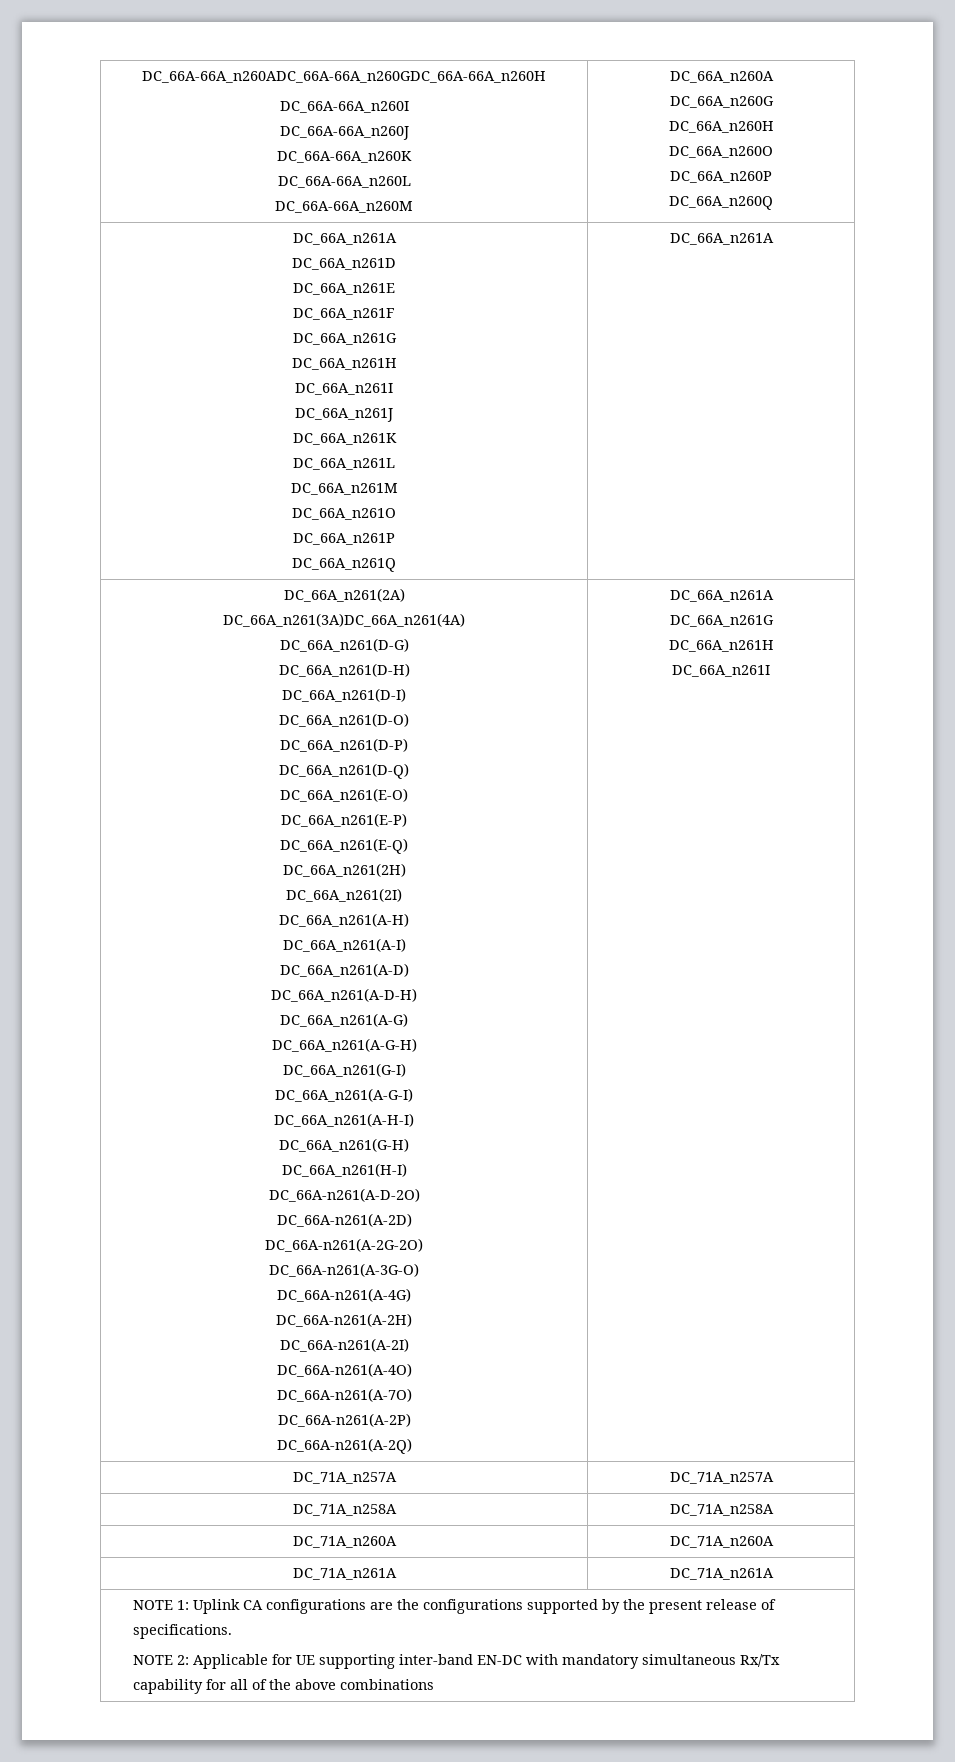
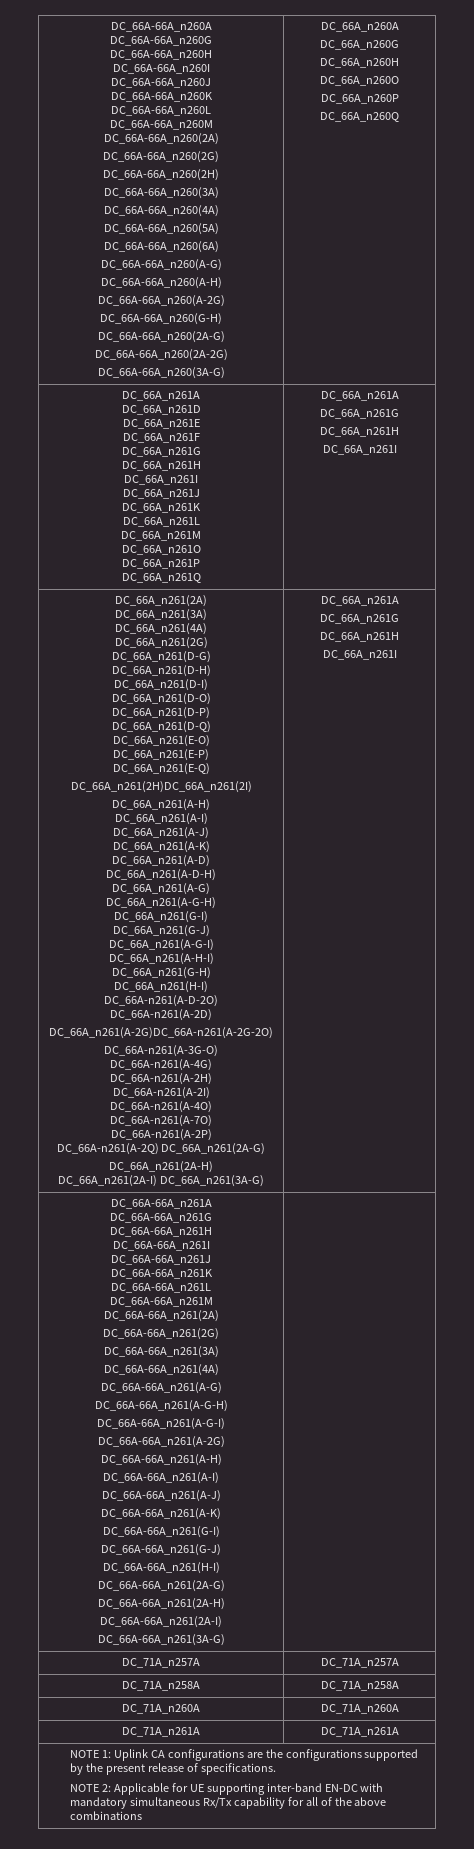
[142,71,546,83] DC_66A-66A_n260ADC_66A-66A_n260GDC_66A-66A_n260H -> [110,22,212,32] [110,36,212,46] [110,50,212,60] DC_66A-66A_n260A // DC_66A-66A_n260G // DC_66A-66A_n260H
(413, 207) none -> [103,133,219,145] [103,151,219,163] [103,169,219,181] [103,187,219,199] [103,205,219,217] [103,223,219,235] [103,241,219,253] [100,259,222,271] [100,277,222,289] [97,295,225,307] [100,313,222,325] [97,331,225,343] [94,349,228,361] [97,367,225,379] // DC_66A-66A_n260(2A) // DC_66A-66A_n260(2G) // DC_66A-66A_n260(2H) // DC_66A-66A_n260(3A) // DC_66A-66A_n260(4A) // DC_66A-66A_n260(5A) // DC_66A-66A_n260(6A) // DC_66A-66A_n260(A-G) // DC_66A-66A_n260(A-H) // DC_66A-66A_n260(A-2G) // DC_66A-66A_n260(G-H) // DC_66A-66A_n260(2A-G) // DC_66A-66A_n260(2A-2G) // DC_66A-66A_n260(3A-G)
[283,588,405,602] [223,613,465,627] // DC_66A_n261(2A) // DC_66A_n261(3A)DC_66A_n261(4A) -> [320,409,399,419] [320,427,399,437] [322,445,397,455] [115,595,207,607] [115,609,207,621] [115,623,207,635] [114,637,208,649] // DC_66A_n261G // DC_66A_n261H // DC_66A_n261I // DC_66A_n261(2A) // DC_66A_n261(3A) // DC_66A_n261(4A) // DC_66A_n261(2G)
[282,863,406,877] [286,888,402,902] DC_66A_n261(2H) // DC_66A_n261(2I) -> [70,781,252,793] DC_66A_n261(2H)DC_66A_n261(2I)
(406, 945) none -> [113,827,209,839] [112,841,210,853] // DC_66A_n261(A-J) // DC_66A_n261(A-K)
(406, 1070) none -> [112,925,210,937] // DC_66A_n261(G-J)
[265,1238,423,1252] DC_66A-n261(A-2G-2O) -> [49,1027,273,1039] DC_66A_n261(A-2G)DC_66A-n261(A-2G-2O)
[669,590,774,602] [669,615,774,627] [668,640,774,652] [672,665,770,677] | DC_66A_n261A // DC_66A_n261G // DC_66A_n261H // DC_66A_n261I -> [161,1143,266,1155] [109,1161,213,1173] [58,1175,264,1187] [320,596,399,606] [320,614,399,624] [320,632,399,642] [322,650,397,660] [110,1199,212,1209] [110,1213,212,1223] [110,1227,212,1237] [112,1241,210,1251] [111,1255,211,1265] [110,1269,213,1279] [111,1283,211,1293] [109,1297,213,1307] [103,1310,219,1322] [103,1328,219,1340] [103,1346,219,1358] [103,1364,219,1376] [100,1382,222,1394] [94,1400,228,1412] [97,1418,225,1430] [97,1436,225,1448] [100,1454,222,1466] [103,1472,219,1484] [101,1490,221,1502] [101,1508,221,1520] [102,1526,220,1538] [101,1544,221,1556] [102,1562,220,1574] [97,1580,225,1592] [97,1598,225,1610] [100,1616,222,1628] [97,1634,225,1646] DC_66A_n261(2A-G) // DC_66A_n261(2A-H) // DC_66A_n261(2A-I) DC_66A_n261(3A-G) | DC_66A_n261A // DC_66A_n261G // DC_66A_n261H // DC_66A_n261I // DC_66A-66A_n261A // DC_66A-66A_n261G // DC_66A-66A_n261H // DC_66A-66A_n261I // DC_66A-66A_n261J // DC_66A-66A_n261K // DC_66A-66A_n261L // DC_66A-66A_n261M // DC_66A-66A_n261(2A) // DC_66A-66A_n261(2G) // DC_66A-66A_n261(3A) // DC_66A-66A_n261(4A) // DC_66A-66A_n261(A-G) // DC_66A-66A_n261(A-G-H) // DC_66A-66A_n261(A-G-I) // DC_66A-66A_n261(A-2G) // DC_66A-66A_n261(A-H) // DC_66A-66A_n261(A-I) // DC_66A-66A_n261(A-J) // DC_66A-66A_n261(A-K) // DC_66A-66A_n261(G-I) // DC_66A-66A_n261(G-J) // DC_66A-66A_n261(H-I) // DC_66A-66A_n261(2A-G) // DC_66A-66A_n261(2A-H) // DC_66A-66A_n261(2A-I) // DC_66A-66A_n261(3A-G) |

